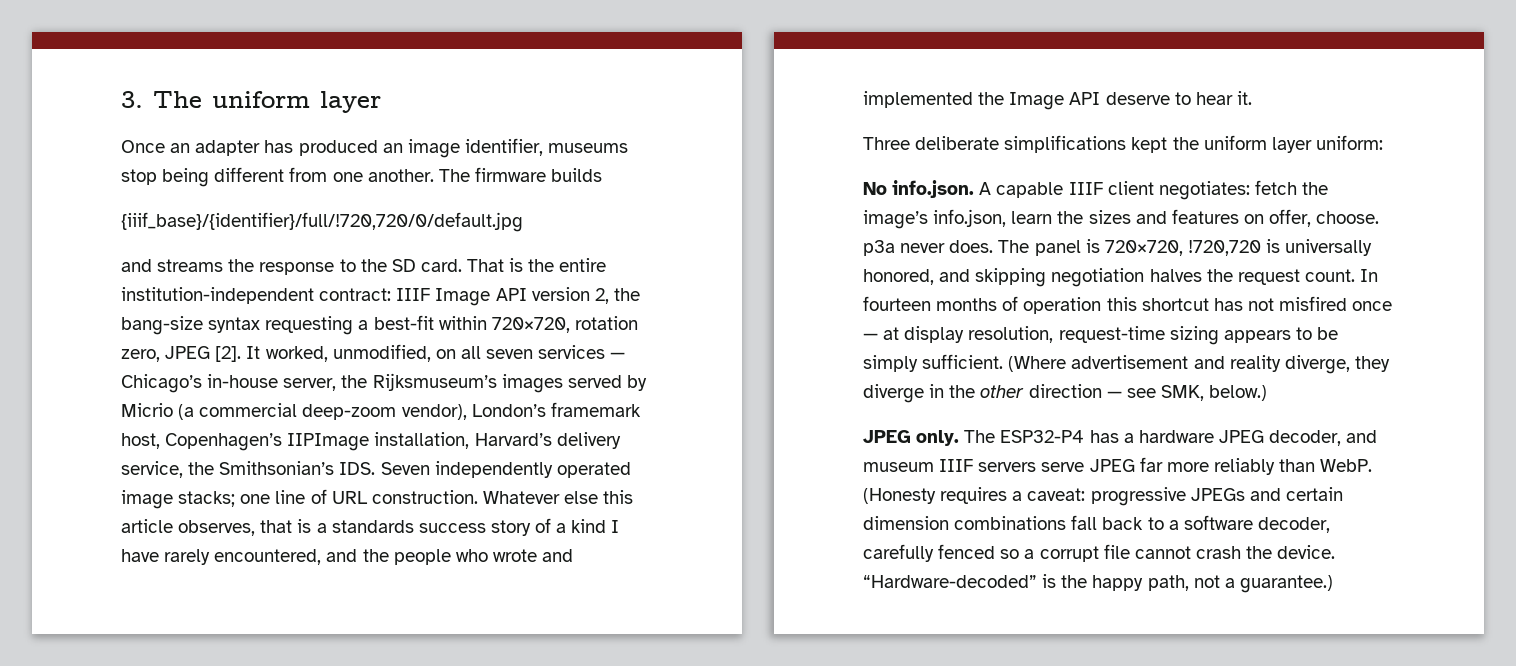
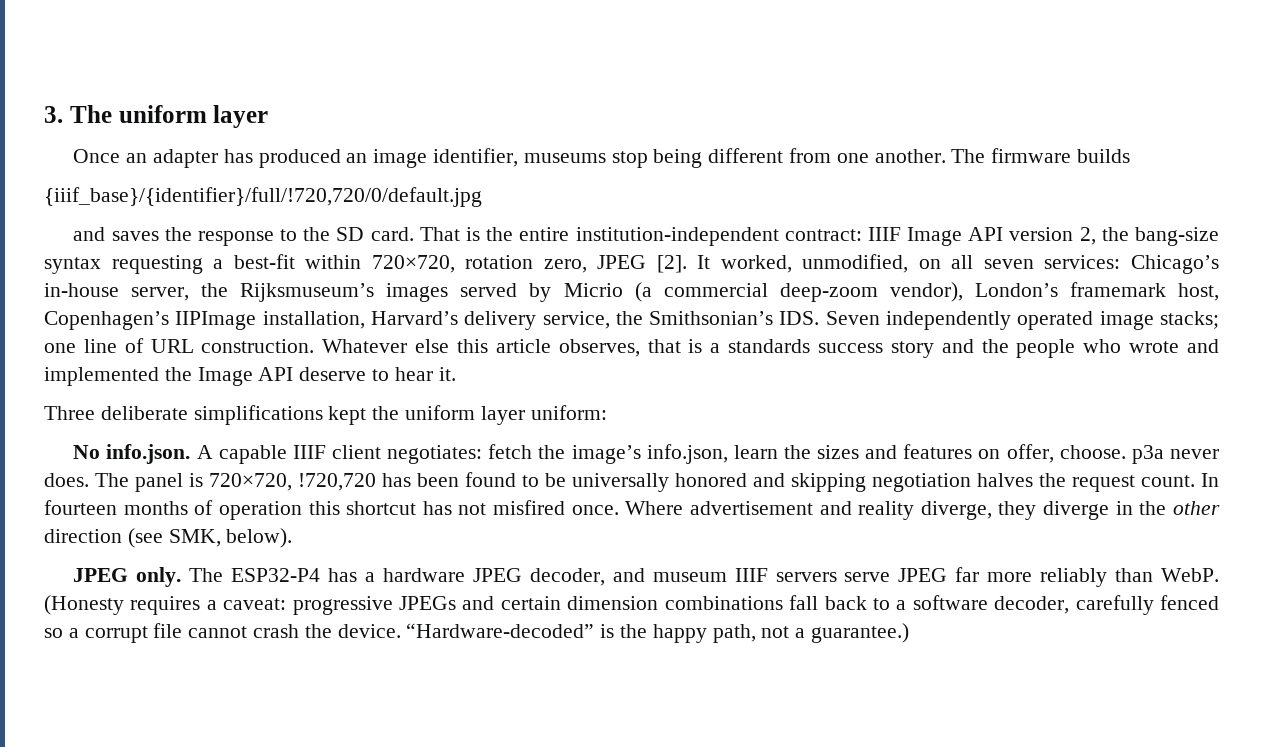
[157,259,224,272] streams -> [111,231,159,241] saves
[538,345,626,359] services — -> [1044,255,1121,269] services:
[535,518,620,533] [121,549,322,565] of a kind I have rarely encountered, -> (934, 349) none
[1266,239,1373,256] [863,269,934,285] is universally honored, -> [382,472,747,492] has been found to be universally honored
[1352,301,1393,311] [863,326,1339,345] [863,354,1067,372] once — at display resolution, request-time sizing appears to be simply sufficient. (Where -> [571,501,684,515] once. Where
[1106,385,1268,401] — see SMK, below.) -> [127,528,293,548] (see SMK, below).

